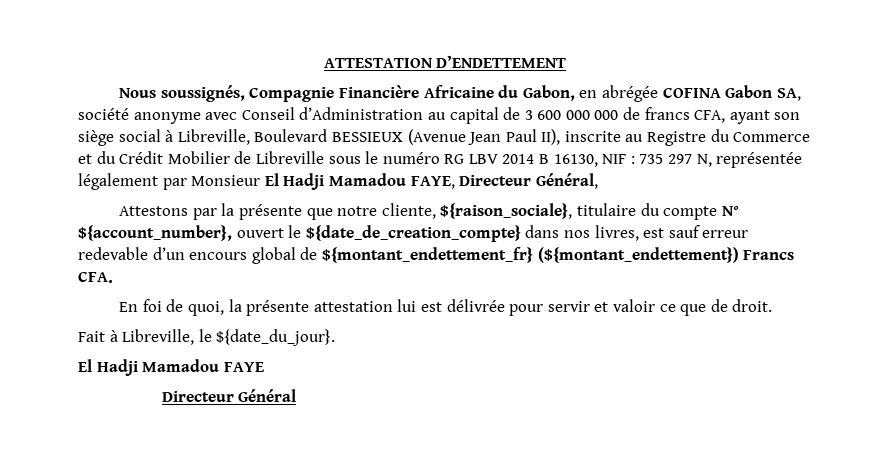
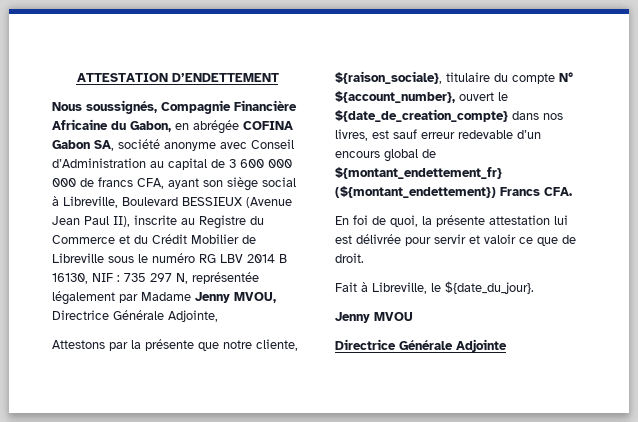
[191,173,598,190] Monsieur El Hadji Mamadou FAYE, Directeur Général, -> [141,292,276,303] [52,310,218,322] Madame Jenny MVOU, Directrice Générale Adjointe,
[78,359,264,376] [161,389,297,402] El Hadji Mamadou FAYE // Directeur Général -> [335,312,413,323] [335,339,507,352] Jenny MVOU // Directrice Générale Adjointe

